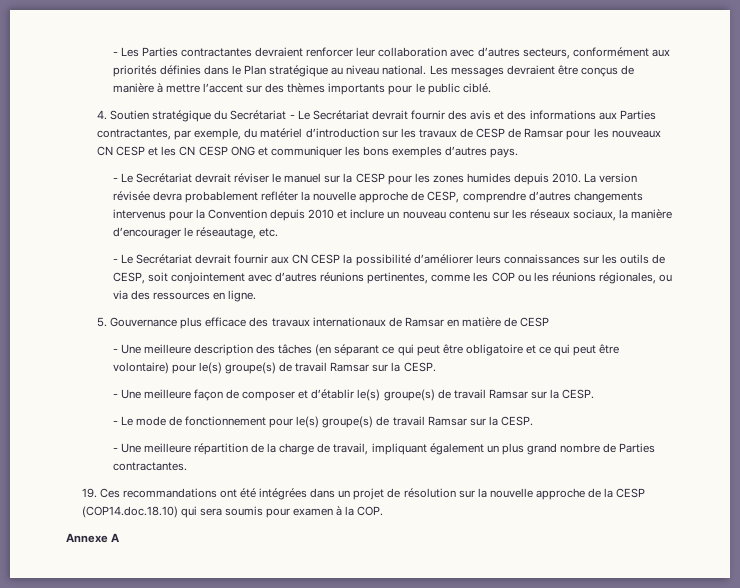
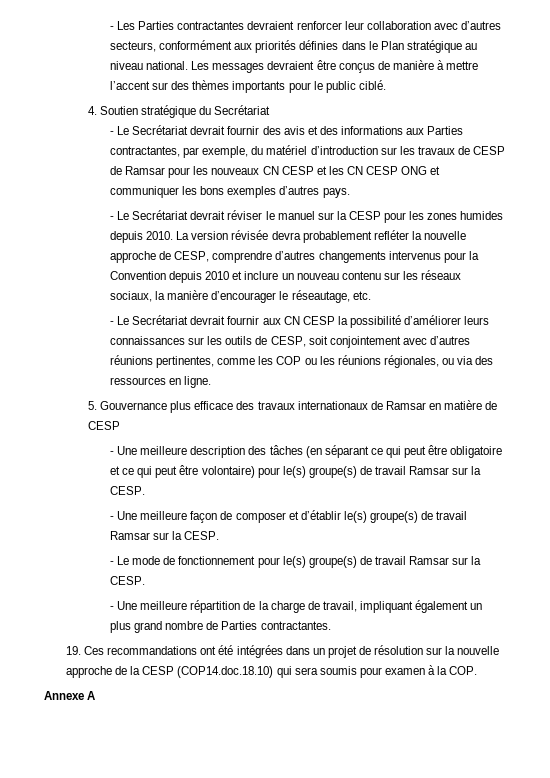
(287, 115) none -> (271, 110) //

